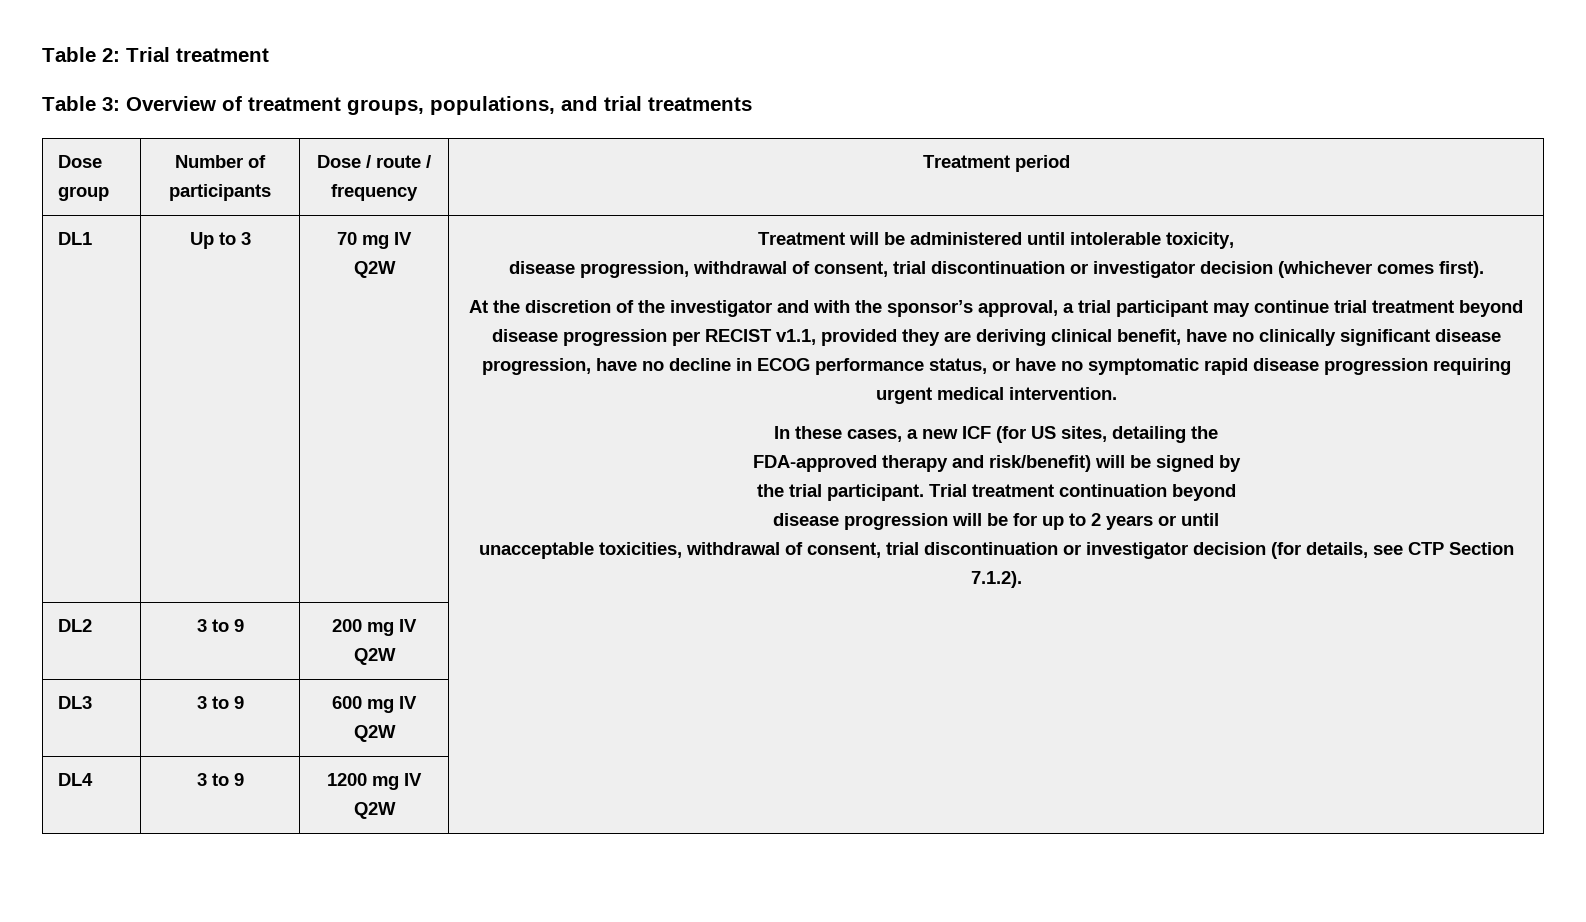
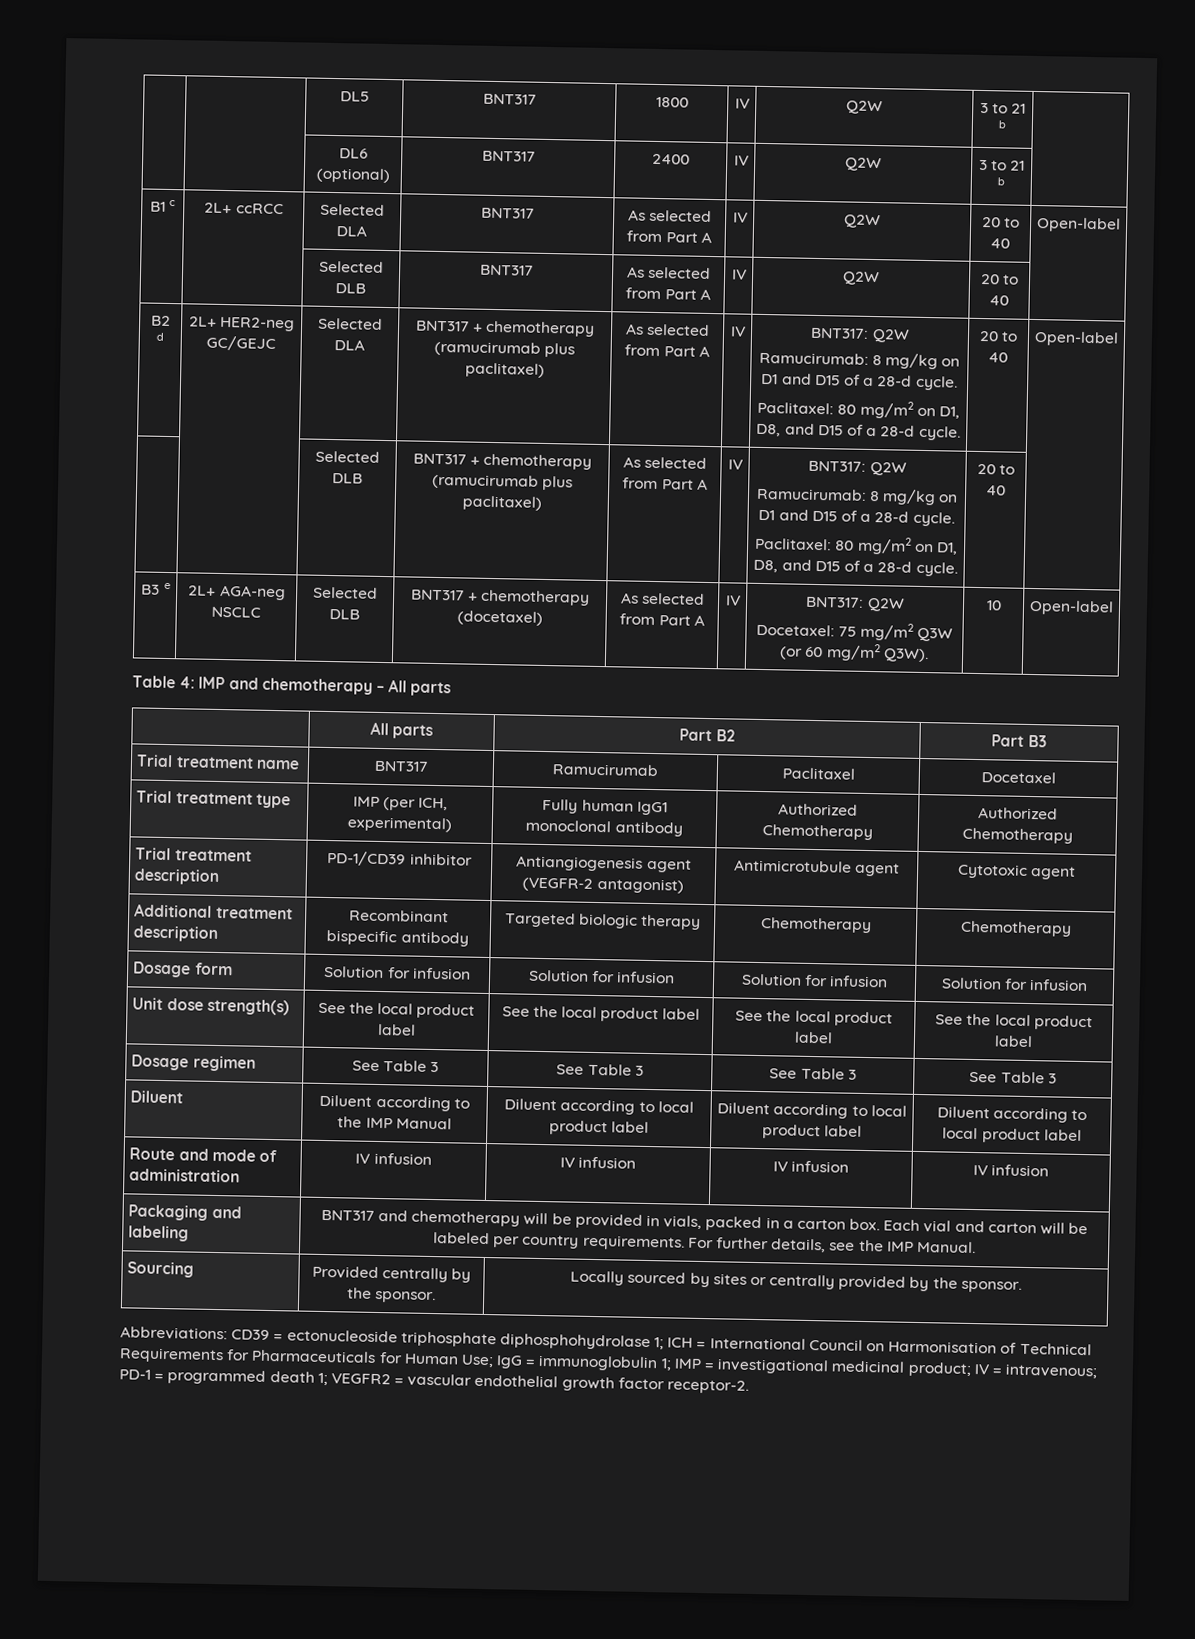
[42,47,269,62] [42,96,752,115] [58,155,103,168] [58,186,110,201] [175,155,266,168] [169,184,271,201] [317,155,431,168] [331,184,418,201] [922,155,1070,172] [58,232,93,245] [189,232,251,249] [337,232,412,249] [353,261,396,278] [758,232,1234,249] [508,261,1484,278] [468,300,1523,317] [491,329,1501,346] [481,358,1511,375] [875,387,1117,404] [774,426,1218,443] [752,455,1241,472] [756,484,1236,501] [773,513,1219,530] [478,542,1514,559] [970,571,1022,588] [58,619,93,632] [196,619,244,632] [332,619,417,636] [353,648,396,665] [58,696,93,709] [196,696,244,709] [332,696,417,713] [353,725,396,742] [58,773,94,786] [196,773,244,786] [327,773,422,790] [353,802,396,819] Table 2: Trial treatment // Table 3: Overview of treatment groups, populations, and trial treatments // Dose group | Number of participants | Dose / route / frequency | Treatment period // DL1 | Up to 3 | 70 mg IV Q2W | Treatment will be administered until intolerable toxicity, // disease progression, withdrawal of consent, trial discontinuation or investigator decision (whichever comes first). // At the discretion of the investigator and with the sponsor’s approval, a trial participant may continue trial treatment beyond disease progression per RECIST v1.1, provided they are deriving clinical benefit, have no clinically significant disease progression, have no decline in ECOG performance status, or have no symptomatic rapid disease progression requiring urgent medical intervention. // In these cases, a new ICF (for US sites, detailing the // FDA-approved therapy and risk/benefit) will be signed by // the trial participant. Trial treatment continuation beyond // disease progression will be for up to 2 years or until // unacceptable toxicities, withdrawal of consent, trial discontinuation or investigator decision (for details, see CTP Section 7.1.2). // DL2 | 3 to 9 | 200 mg IV Q2W | // DL3 | 3 to 9 | 600 mg IV Q2W | // DL4 | 3 to 9 | 1200 mg IV Q2W | -> [339,91,370,102] [482,93,537,105] [655,96,689,108] [734,98,750,109] [846,100,883,115] [979,102,1027,114] [998,120,1007,129] [339,148,368,159] [315,167,390,184] [481,150,536,162] [652,153,690,165] [733,155,749,166] [845,157,882,172] [978,159,1026,171] [997,177,1005,186] [149,199,177,212] [204,202,284,215] [320,203,385,216] [336,225,367,237] [480,207,535,219] [627,209,713,223] [626,230,712,244] [732,212,748,223] [843,214,881,229] [981,216,1021,228] [990,238,1010,249] [1036,217,1121,233] [319,260,384,273] [335,283,366,294] [479,264,534,276] [626,266,712,280] [625,287,711,301] [731,269,747,280] [842,271,880,286] [979,273,1020,285] [989,295,1009,306] [151,315,171,327] [156,332,164,341] [188,316,296,332] [206,335,276,351] [318,317,383,330] [334,339,365,351] [415,320,596,337] [433,340,576,358] [464,362,545,378] [624,323,711,336] [624,344,710,357] [729,326,746,337] [810,327,910,343] [758,351,961,370] [761,373,958,391] [757,400,960,419] [756,423,961,441] [978,330,1019,342] [988,352,1008,363] [1034,331,1119,347] [315,450,380,463] [332,473,363,484] [412,453,593,470] [431,473,574,491] [461,495,542,511] [622,456,708,469] [622,477,708,490] [727,459,743,470] [808,460,907,476] [755,487,959,506] [758,509,955,527] [755,536,958,555] [753,559,958,577] [976,463,1016,475] [986,485,1006,496] [141,582,171,595] [188,584,286,601] [211,606,261,618] [313,586,378,599] [329,609,360,620] [410,589,591,606] [456,610,543,626] [620,592,706,605] [619,613,705,626] [724,595,741,606] [805,596,905,612] [755,622,954,642] [779,643,929,663] [985,600,1002,611] [1029,599,1114,616] [132,675,452,697] [369,721,434,739] [679,728,735,742] [991,734,1047,748] [136,754,300,770] [373,760,429,772] [552,763,659,777] [781,767,855,780] [980,771,1056,784] [136,790,291,809] [352,796,449,811] [347,816,452,833] [542,798,668,816] [525,819,683,837] [778,803,858,816] [761,824,873,841] [978,807,1058,820] [961,827,1073,844] [135,847,252,862] [134,868,221,886] [327,851,473,867] [516,855,692,873] [522,877,684,894] [733,859,901,877] [956,863,1077,880] [134,903,293,920] [133,925,219,943] [348,909,449,923] [326,930,469,947] [504,912,702,930] [759,917,872,934] [959,920,1072,937] [133,961,233,978] [324,965,471,980] [528,969,676,984] [740,973,889,988] [940,977,1089,992] [132,997,290,1016] [317,1002,476,1019] [376,1023,416,1036] [501,1005,701,1023] [735,1010,893,1027] [794,1031,833,1044] [935,1013,1093,1031] [994,1035,1033,1048] [131,1054,256,1072] [351,1060,440,1073] [556,1063,644,1076] [769,1067,857,1080] [969,1071,1057,1084] [130,1090,184,1104] [319,1094,470,1112] [337,1116,452,1130] [504,1098,694,1115] [548,1120,650,1136] [717,1102,907,1119] [761,1124,863,1140] [936,1106,1088,1123] [942,1127,1082,1144] [129,1147,278,1163] [129,1168,241,1183] [355,1152,432,1165] [559,1156,637,1169] [772,1160,850,1173] [972,1164,1050,1177] [128,1204,242,1221] [128,1225,190,1242] [320,1209,1089,1235] [433,1232,976,1254] [127,1261,195,1278] [311,1265,472,1283] [346,1287,437,1304] [570,1270,1022,1293] [120,1326,1092,1356] [119,1347,1098,1379] [119,1369,750,1394] | | DL5 | BNT317 | 1800 | IV | Q2W | 3 to 21 b | // | | DL6 (optional) | BNT317 | 2400 | IV | Q2W | 3 to 21 b | // B1 c | 2L+ ccRCC | Selected DLA | BNT317 | As selected from Part A | IV | Q2W | 20 to 40 | Open-label // | | Selected DLB | BNT317 | As selected from Part A | IV | Q2W | 20 to 40 | // B2 d | 2L+ HER2-neg GC/GEJC | Selected DLA | BNT317 + chemotherapy (ramucirumab plus paclitaxel) | As selected from Part A | IV | BNT317: Q2W // Ramucirumab: 8 mg/kg on D1 and D15 of a 28-d cycle. // Paclitaxel: 80 mg/m2 on D1, D8, and D15 of a 28-d cycle. | 20 to 40 | Open-label // | | Selected DLB | BNT317 + chemotherapy (ramucirumab plus paclitaxel) | As selected from Part A | IV | BNT317: Q2W // Ramucirumab: 8 mg/kg on D1 and D15 of a 28-d cycle. // Paclitaxel: 80 mg/m2 on D1, D8, and D15 of a 28-d cycle. | 20 to 40 | // B3 e | 2L+ AGA-neg NSCLC | Selected DLB | BNT317 + chemotherapy (docetaxel) | As selected from Part A | IV | BNT317: Q2W // Docetaxel: 75 mg/m2 Q3W (or 60 mg/m2 Q3W). | 10 | Open-label // Table 4: IMP and chemotherapy – All parts // | All parts | Part B2 | Part B3 // Trial treatment name | BNT317 | Ramucirumab | Paclitaxel | Docetaxel // Trial treatment type | IMP (per ICH, experimental) | Fully human IgG1 monoclonal antibody | Authorized Chemotherapy | Authorized Chemotherapy // Trial treatment description | PD-1/CD39 inhibitor | Antiangiogenesis agent (VEGFR‑2 antagonist) | Antimicrotubule agent | Cytotoxic agent // Additional treatment description | Recombinant bispecific antibody | Targeted biologic therapy | Chemotherapy | Chemotherapy // Dosage form | Solution for infusion | Solution for infusion | Solution for infusion | Solution for infusion // Unit dose strength(s) | See the local product label | See the local product label | See the local product label | See the local product label // Dosage regimen | See Table 3 | See Table 3 | See Table 3 | See Table 3 // Diluent | Diluent according to the IMP Manual | Diluent according to local product label | Diluent according to local product label | Diluent according to local product label // Route and mode of administration | IV infusion | IV infusion | IV infusion | IV infusion // Packaging and labeling | BNT317 and chemotherapy will be provided in vials, packed in a carton box. Each vial and carton will be labeled per country requirements. For further details, see the IMP Manual. // Sourcing | Provided centrally by the sponsor. | Locally sourced by sites or centrally provided by the sponsor. // Abbreviations: CD39 = ectonucleoside triphosphate diphosphohydrolase 1; ICH = International Council on Harmonisation of Technical Requirements for Pharmaceuticals for Human Use; IgG = immunoglobulin 1; IMP = investigational medicinal product; IV = intravenous; PD-1 = programmed death 1; VEGFR2 = vascular endothelial growth factor receptor-2.

